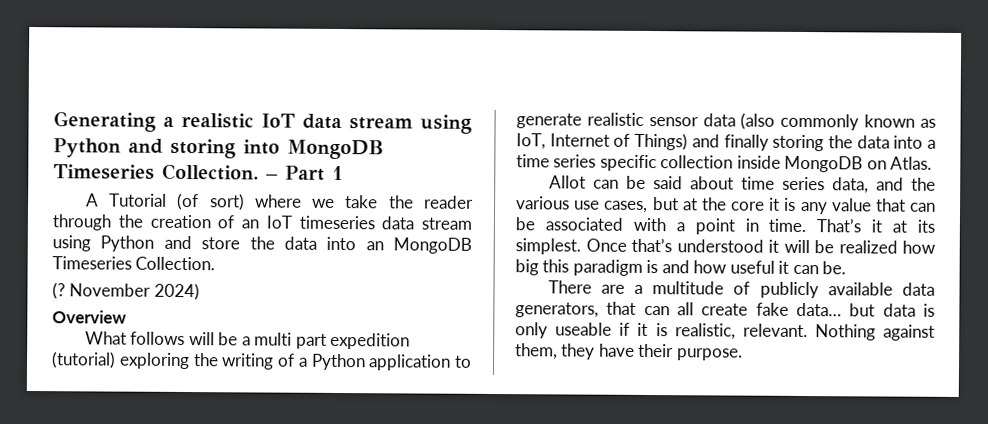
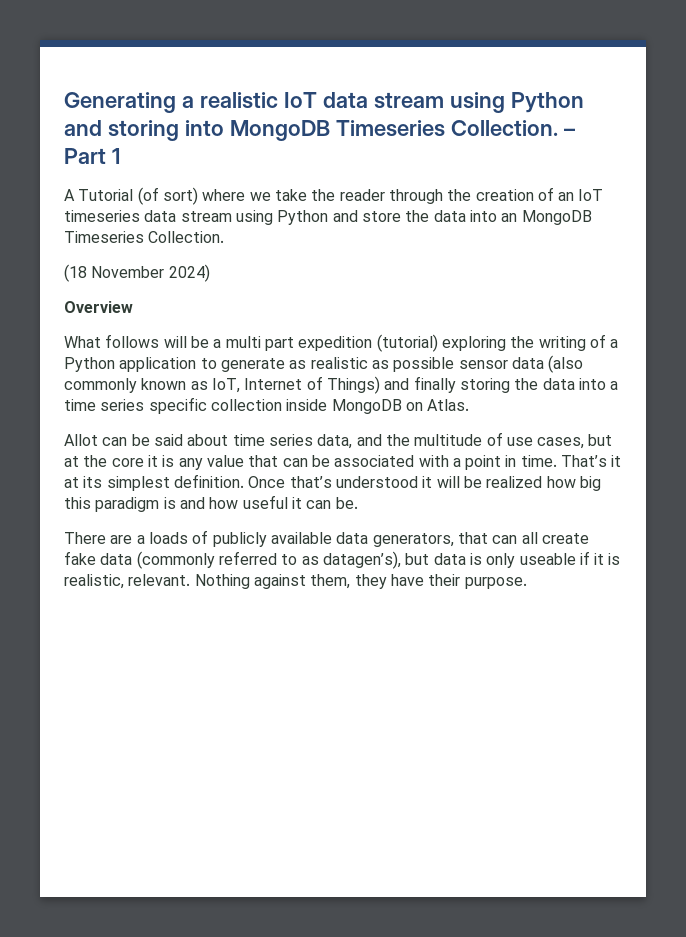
[52,282,66,300] (? -> [64,264,87,282] (18
[586,112,644,126] realistic -> [289,357,455,372] as realistic as possible
[516,196,570,210] various -> [414,432,503,446] multitude of
[515,238,581,255] simplest. -> [106,474,244,491] simplest definition.
[652,281,725,295] multitude -> [148,532,188,544] loads
[796,302,842,317] data… -> [100,551,401,569] data (commonly referred to as datagen’s),

